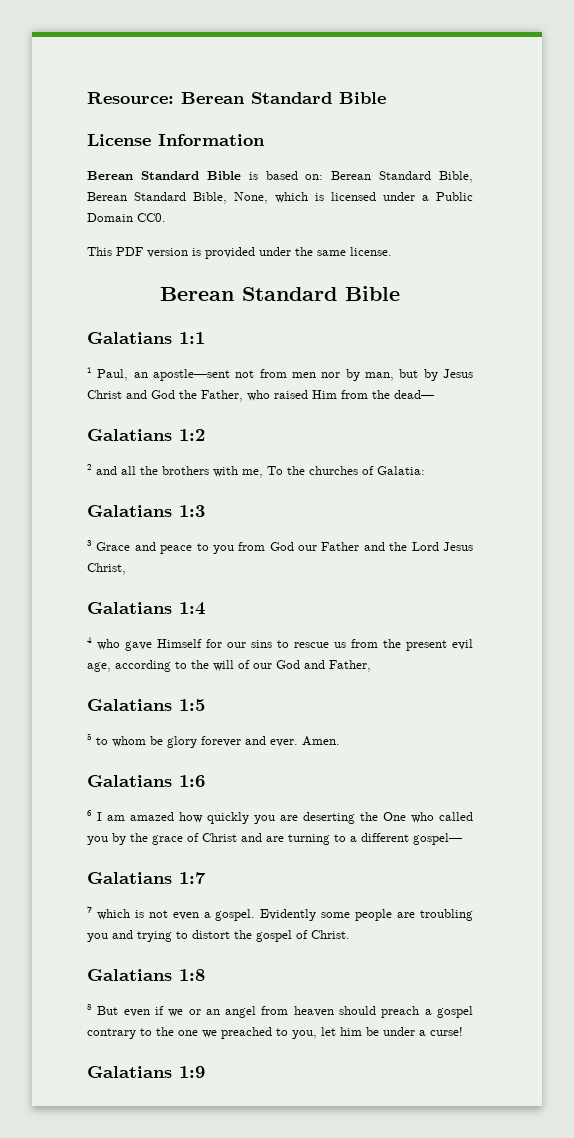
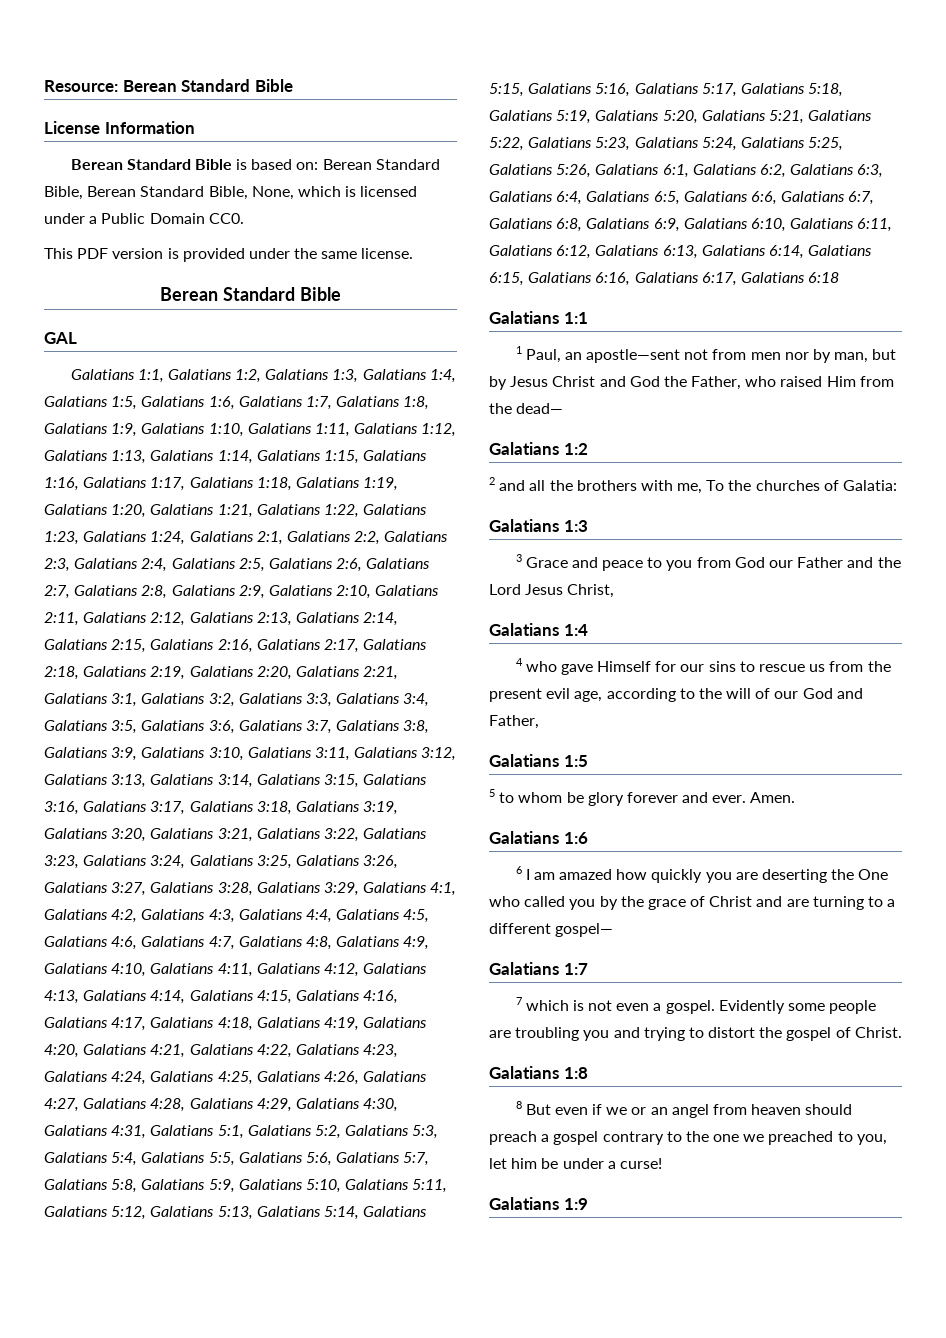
(400, 293) none -> [44,332,77,344] [70,369,456,383] [44,396,430,410] [44,423,457,437] [44,450,428,464] [44,477,399,491] [44,504,428,518] [44,531,449,545] [44,558,431,572] [44,585,440,599] [44,612,399,626] [44,639,428,653] [44,666,399,680] [44,693,430,707] [44,720,430,734] [44,747,457,761] [44,774,428,788] [44,801,399,815] [44,828,428,842] [44,855,399,869] [44,882,457,896] [44,909,430,923] [44,936,430,950] [44,963,428,977] [44,990,399,1004] [44,1017,428,1031] [44,1044,399,1058] [44,1071,428,1085] [44,1098,399,1112] [44,1125,439,1139] [44,1152,430,1166] [44,1179,448,1193] [44,1206,428,1220] [489,83,844,97] [489,110,873,124] [489,137,844,151] [489,164,884,178] [489,191,875,205] [489,218,893,232] [489,245,873,259] [489,272,840,286] // GAL // Galatians 1:1, Galatians 1:2, Galatians 1:3, Galatians 1:4, Galatians 1:5, Galatians 1:6, Galatians 1:7, Galatians 1:8, Galatians 1:9, Galatians 1:10, Galatians 1:11, Galatians 1:12, Galatians 1:13, Galatians 1:14, Galatians 1:15, Galatians 1:16, Galatians 1:17, Galatians 1:18, Galatians 1:19, Galatians 1:20, Galatians 1:21, Galatians 1:22, Galatians 1:23, Galatians 1:24, Galatians 2:1, Galatians 2:2, Galatians 2:3, Galatians 2:4, Galatians 2:5, Galatians 2:6, Galatians 2:7, Galatians 2:8, Galatians 2:9, Galatians 2:10, Galatians 2:11, Galatians 2:12, Galatians 2:13, Galatians 2:14, Galatians 2:15, Galatians 2:16, Galatians 2:17, Galatians 2:18, Galatians 2:19, Galatians 2:20, Galatians 2:21, Galatians 3:1, Galatians 3:2, Galatians 3:3, Galatians 3:4, Galatians 3:5, Galatians 3:6, Galatians 3:7, Galatians 3:8, Galatians 3:9, Galatians 3:10, Galatians 3:11, Galatians 3:12, Galatians 3:13, Galatians 3:14, Galatians 3:15, Galatians 3:16, Galatians 3:17, Galatians 3:18, Galatians 3:19, Galatians 3:20, Galatians 3:21, Galatians 3:22, Galatians 3:23, Galatians 3:24, Galatians 3:25, Galatians 3:26, Galatians 3:27, Galatians 3:28, Galatians 3:29, Galatians 4:1, Galatians 4:2, Galatians 4:3, Galatians 4:4, Galatians 4:5, Galatians 4:6, Galatians 4:7, Galatians 4:8, Galatians 4:9, Galatians 4:10, Galatians 4:11, Galatians 4:12, Galatians 4:13, Galatians 4:14, Galatians 4:15, Galatians 4:16, Galatians 4:17, Galatians 4:18, Galatians 4:19, Galatians 4:20, Galatians 4:21, Galatians 4:22, Galatians 4:23, Galatians 4:24, Galatians 4:25, Galatians 4:26, Galatians 4:27, Galatians 4:28, Galatians 4:29, Galatians 4:30, Galatians 4:31, Galatians 5:1, Galatians 5:2, Galatians 5:3, Galatians 5:4, Galatians 5:5, Galatians 5:6, Galatians 5:7, Galatians 5:8, Galatians 5:9, Galatians 5:10, Galatians 5:11, Galatians 5:12, Galatians 5:13, Galatians 5:14, Galatians 5:15, Galatians 5:16, Galatians 5:17, Galatians 5:18, Galatians 5:19, Galatians 5:20, Galatians 5:21, Galatians 5:22, Galatians 5:23, Galatians 5:24, Galatians 5:25, Galatians 5:26, Galatians 6:1, Galatians 6:2, Galatians 6:3, Galatians 6:4, Galatians 6:5, Galatians 6:6, Galatians 6:7, Galatians 6:8, Galatians 6:9, Galatians 6:10, Galatians 6:11, Galatians 6:12, Galatians 6:13, Galatians 6:14, Galatians 6:15, Galatians 6:16, Galatians 6:17, Galatians 6:18

